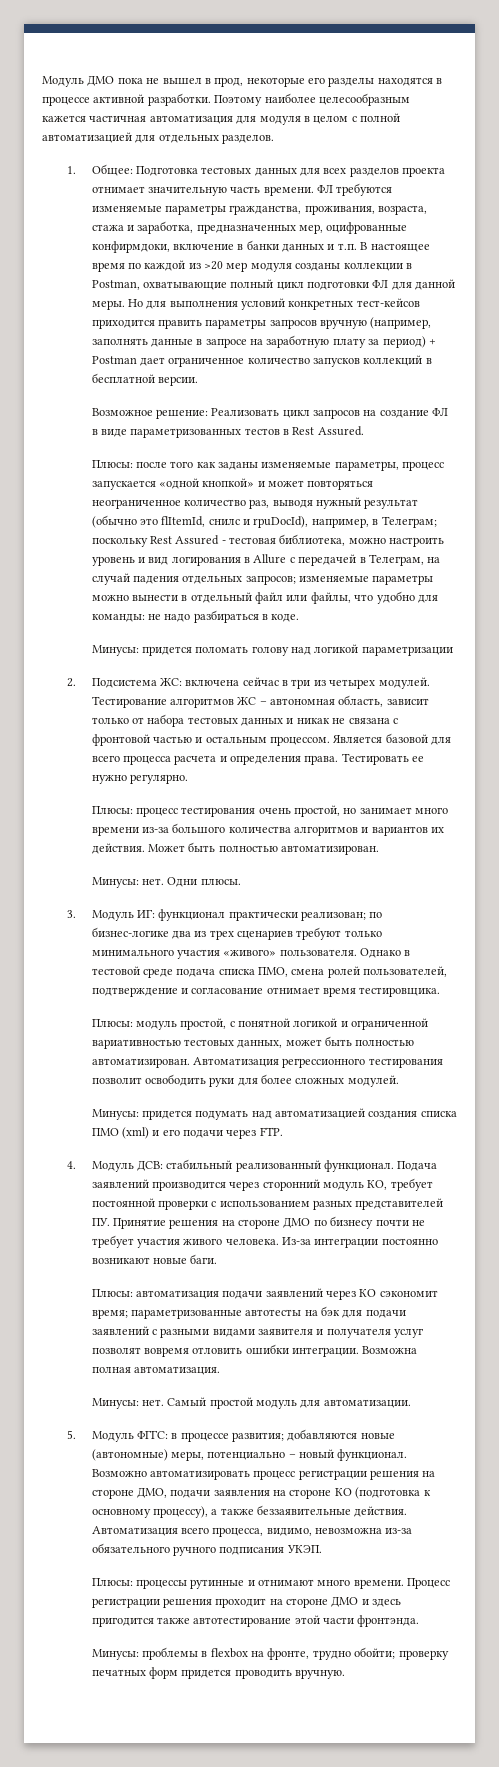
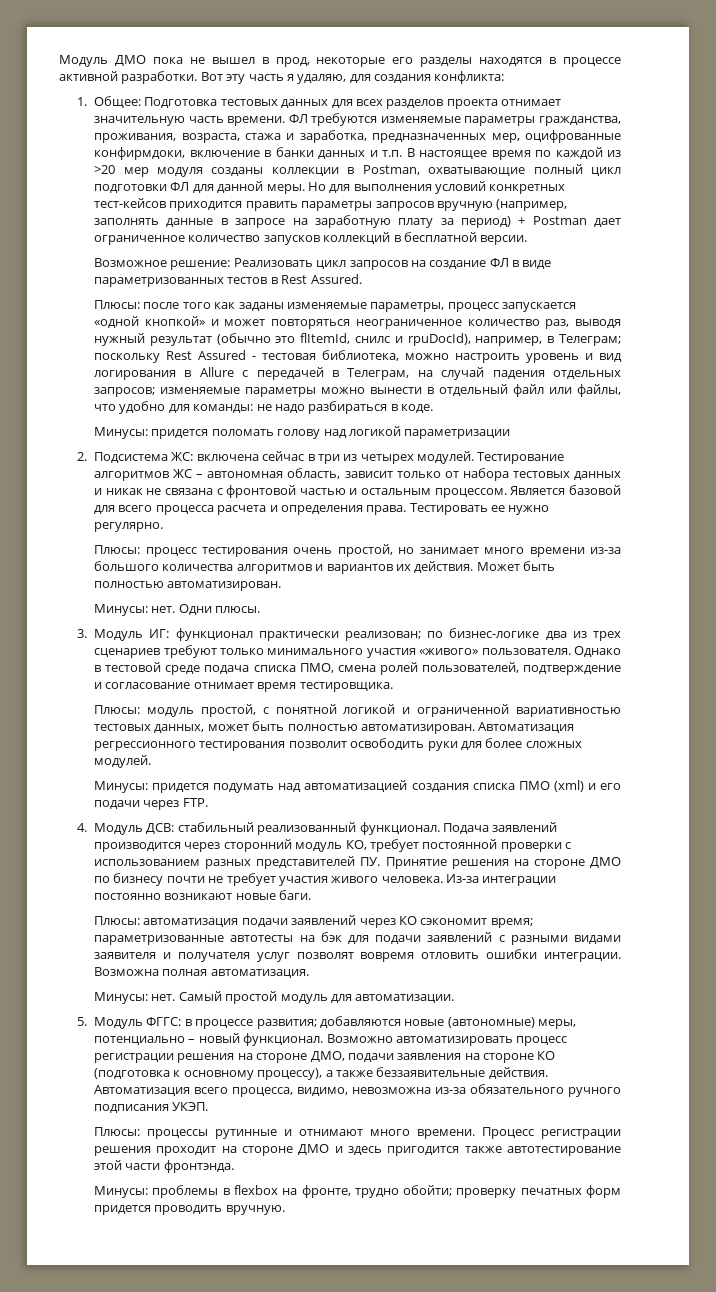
[214,93,410,106] [42,113,400,125] [42,132,275,144] Поэтому наиболее целесообразным кажется частичная автоматизация для модуля в целом с полной автоматизацией для отдельных разделов. -> [200,71,505,84] Вот эту часть я удаляю, для создания конфликта:

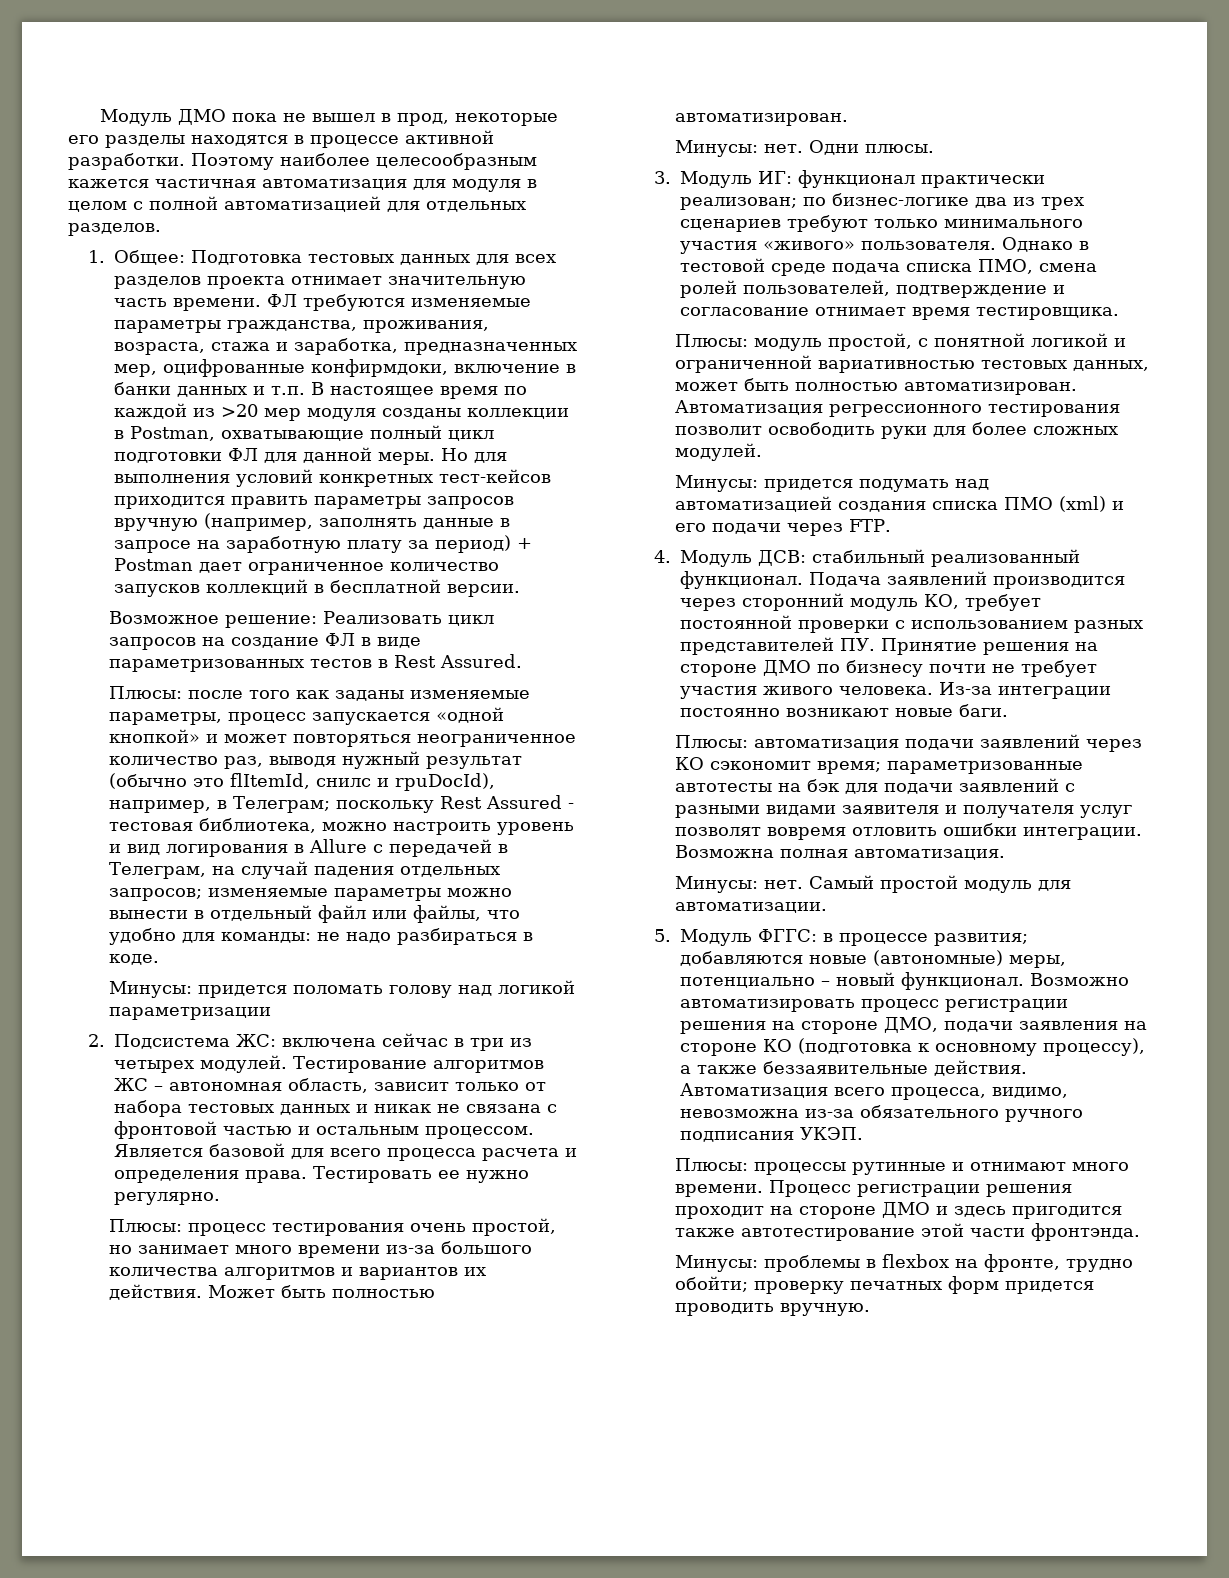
[200,71,505,84] Вот эту часть я удаляю, для создания конфликта: -> [191,153,537,170] [68,179,537,192] [68,196,526,212] [68,223,161,236] Поэтому наиболее целесообразным кажется частичная автоматизация для модуля в целом с полной автоматизацией для отдельных разделов.

